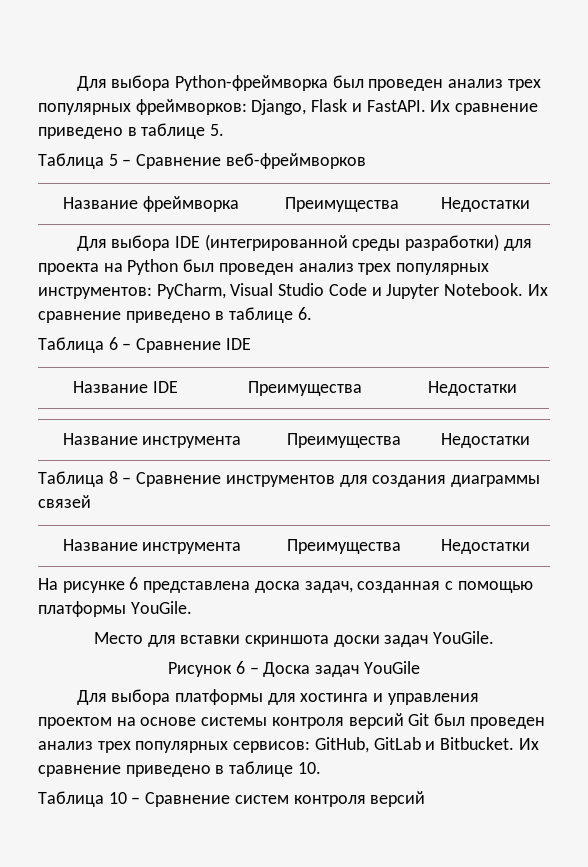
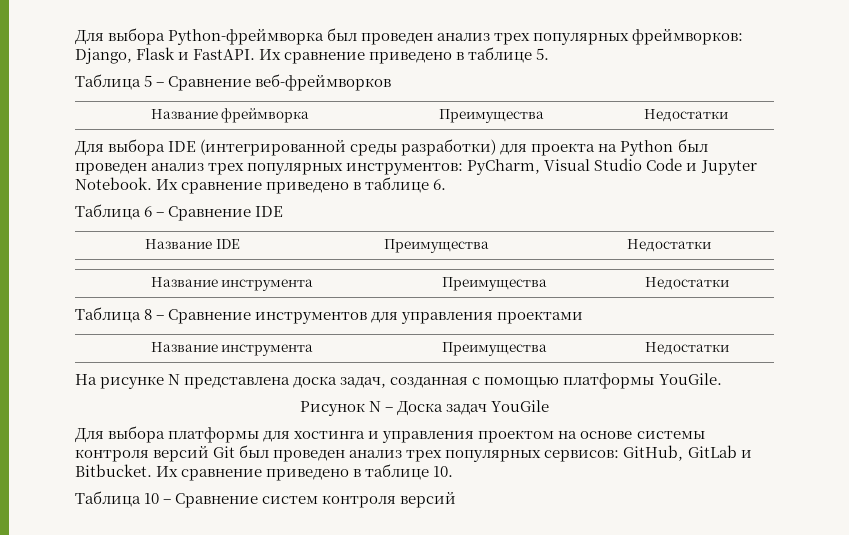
[372,475,541,487] [38,495,91,508] создания диаграммы связей -> [401,311,584,324] управления проектами
[129,577,139,590] 6 -> [168,374,181,385] N
[93,631,495,647] // Место для вставки скриншота доски задач YouGile. -> (722, 379) none
[235,661,245,674] 6 -> [368,401,381,412] N

